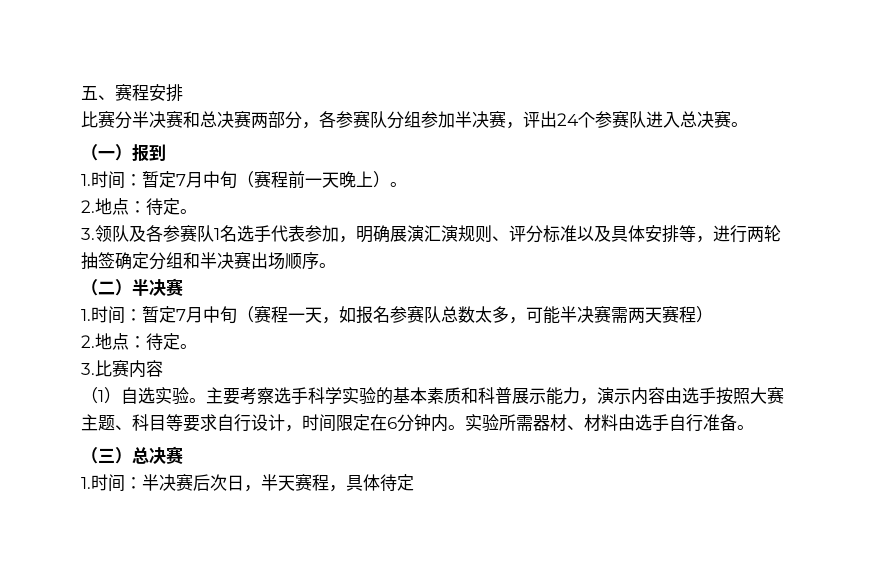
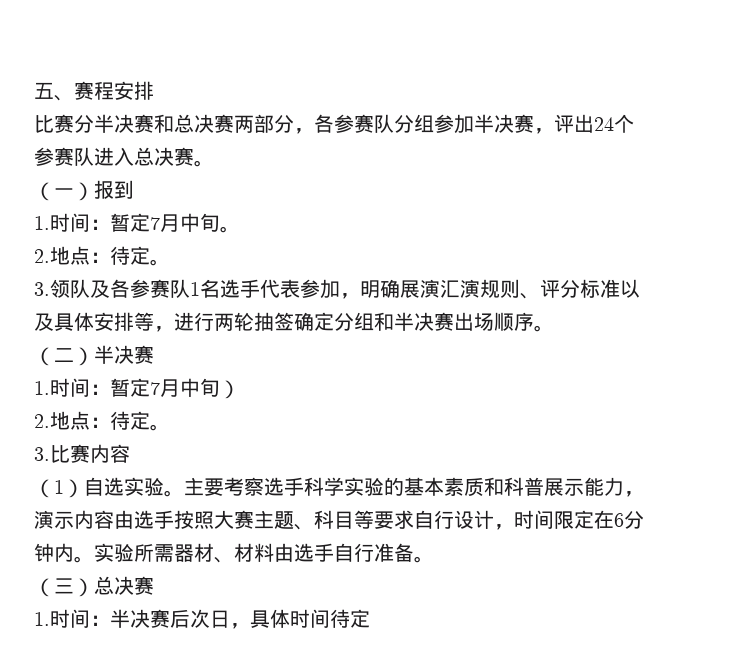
[237,170,390,189] （赛程前一天晚上） -> (220, 222) none
[237,305,696,324] （赛程一天，如报名参赛队总数太多，可能半决赛需两天赛程 -> (220, 387) none
[261,473,380,492] 半天赛程，具体 -> [250,609,330,628] 具体时间

